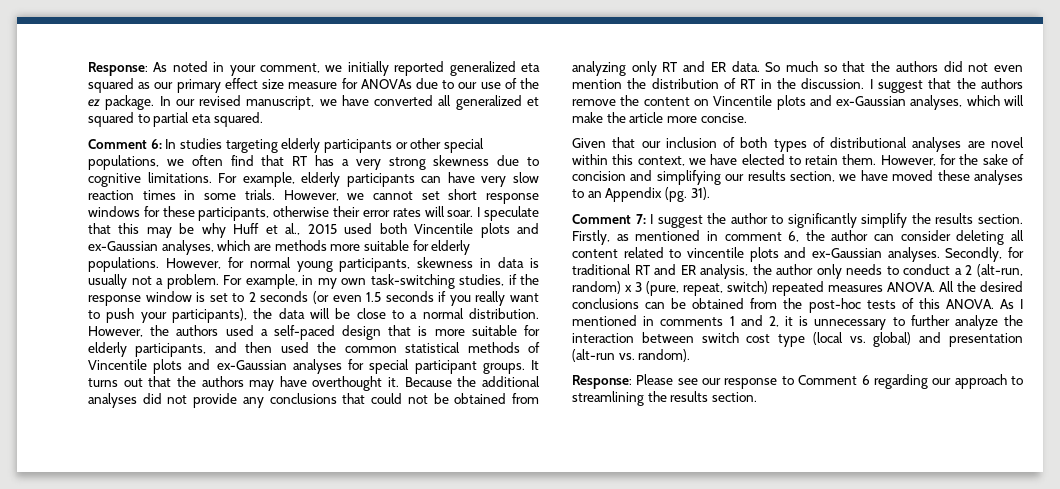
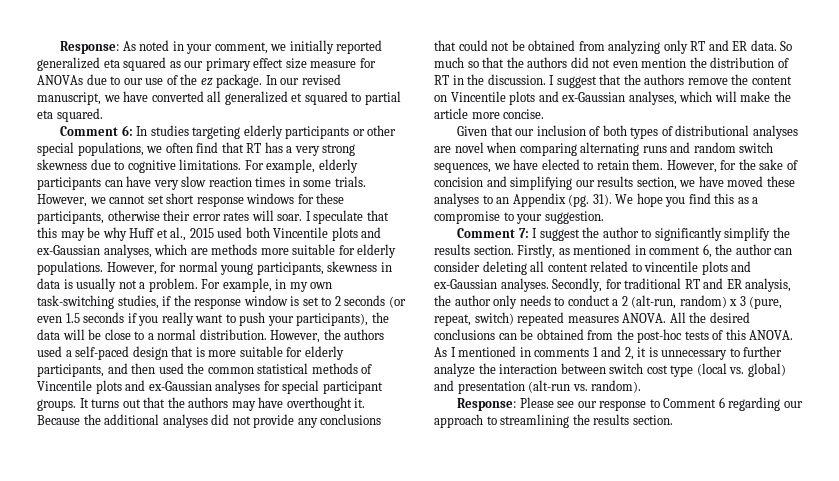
[572,154,685,166] within this context, -> [486,142,774,156] [434,163,491,173] when comparing alternating runs and random switch sequences,
(710, 193) none -> [615,193,759,207] [434,211,604,224] We hope you find this as a compromise to your suggestion.

